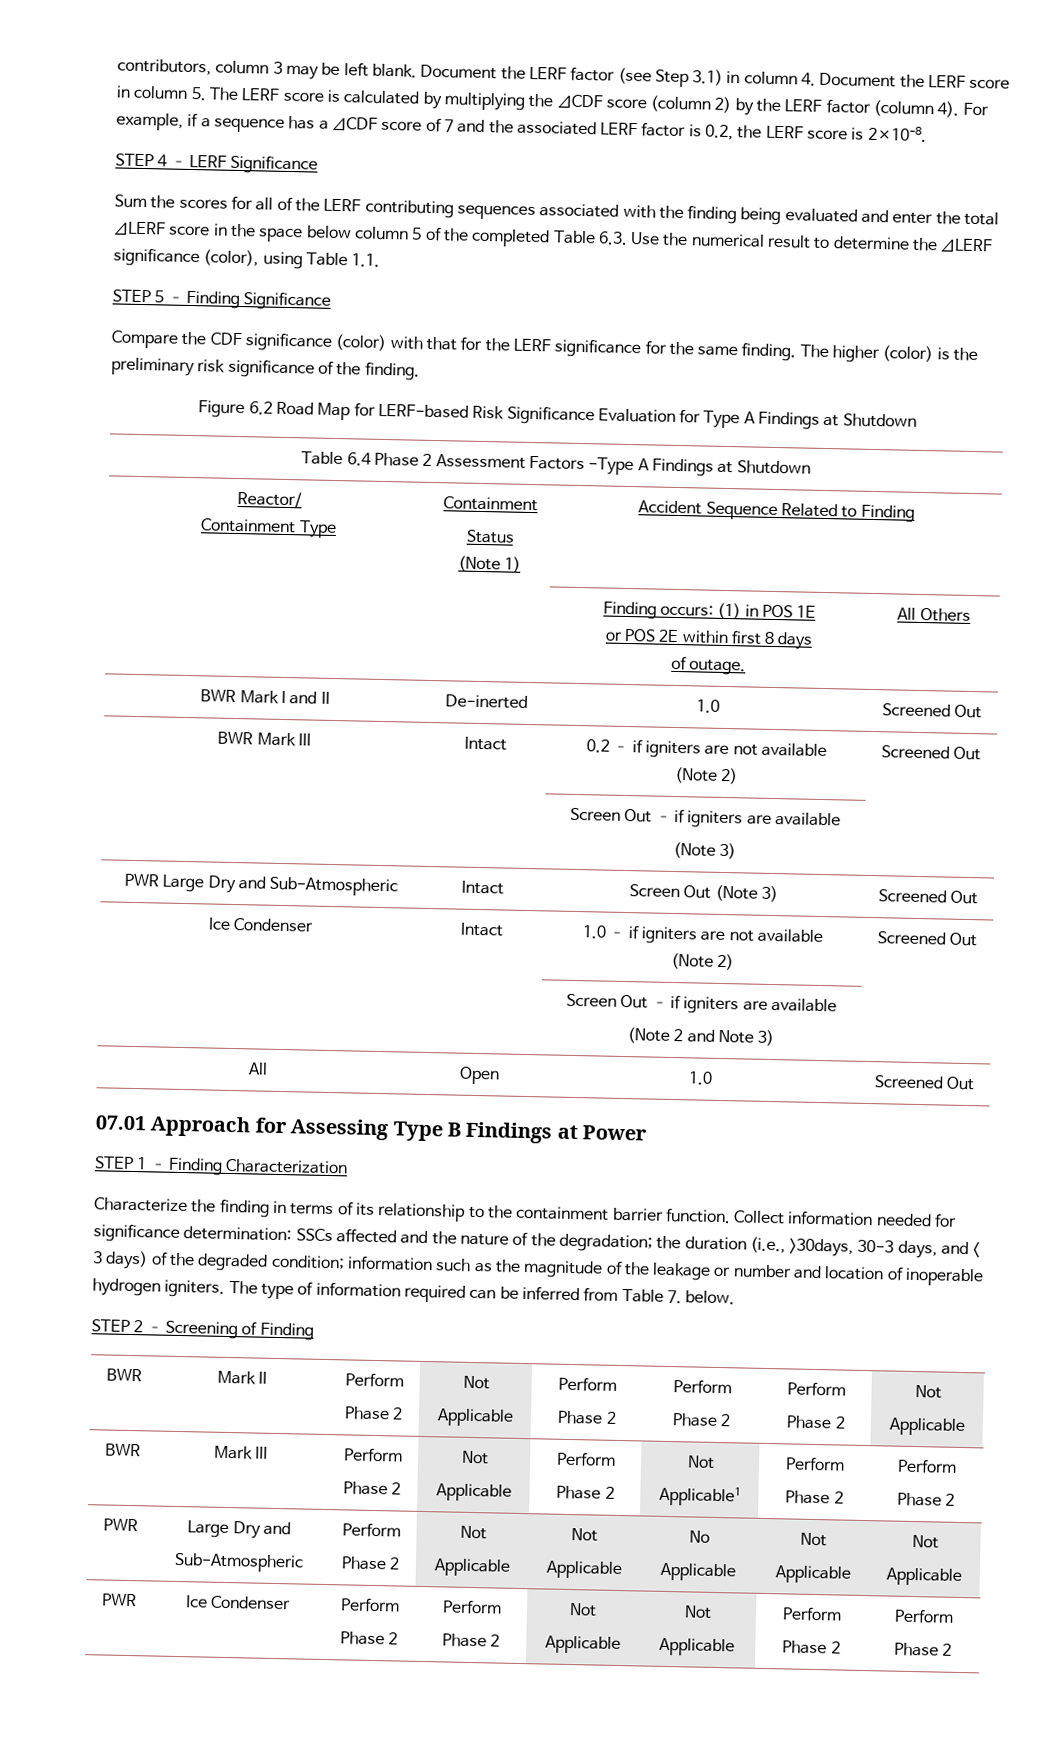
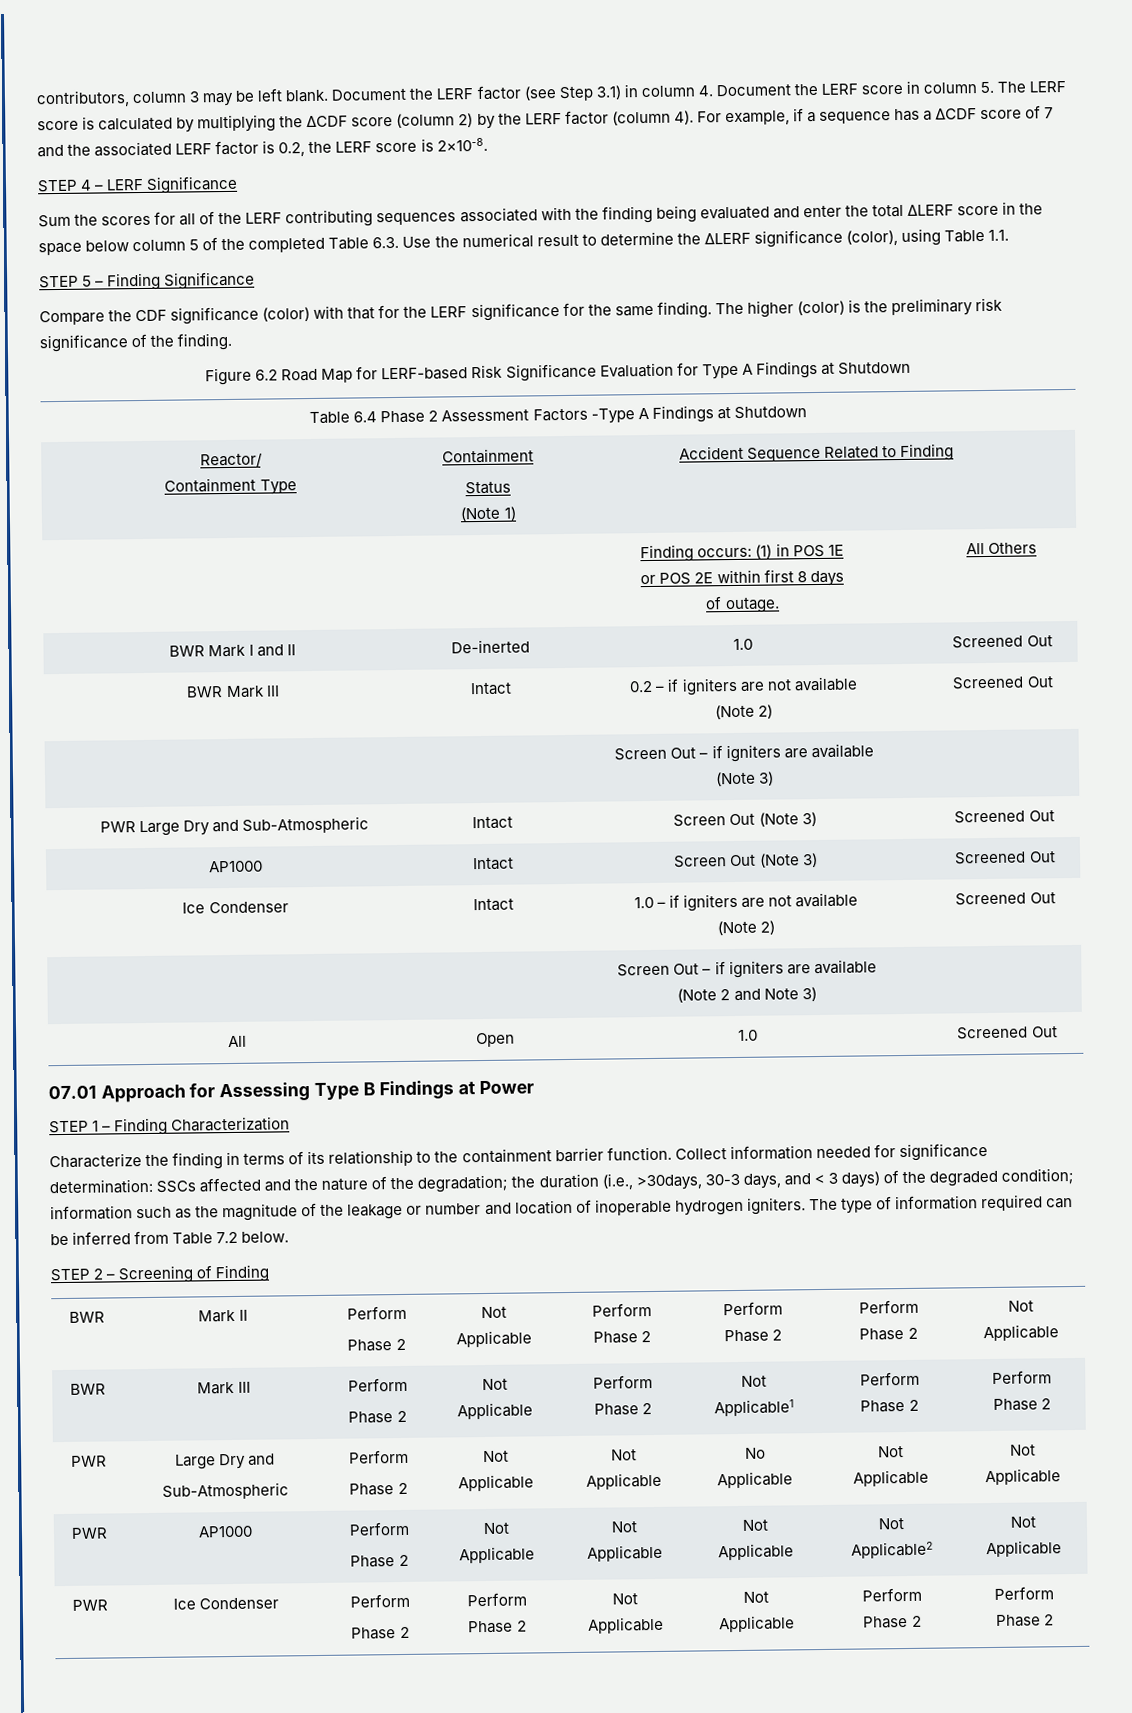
(979, 897) none -> [208,860,263,873] [472,857,514,871] [673,853,818,868] [954,851,1056,865] // AP1000 | Intact | Screen Out (Note 3) | Screened Out
[666,1289,682,1304] 7. -> [216,1231,239,1244] 7.2
(962, 1577) none -> [71,1527,108,1539] [198,1525,253,1538] [348,1521,410,1536] [350,1554,409,1568] [482,1522,510,1535] [458,1546,535,1564] [611,1521,638,1533] [587,1544,663,1562] [742,1519,769,1531] [718,1543,794,1561] [877,1518,905,1530] [850,1541,933,1559] [1010,1516,1036,1528] [986,1540,1062,1558] // PWR | AP1000 | Perform // Phase 2 | Not // Applicable | Not // Applicable | Not // Applicable | Not // Applicable2 | Not // Applicable

